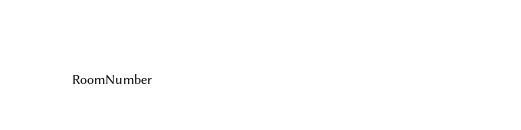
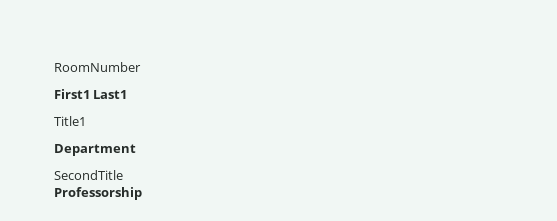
(152, 79) none -> [54,89,128,99] [54,116,86,126] [54,144,136,156] [54,170,123,180] [54,187,142,200] // First1 Last1 // Title1 // Department // SecondTitle // Professorship

